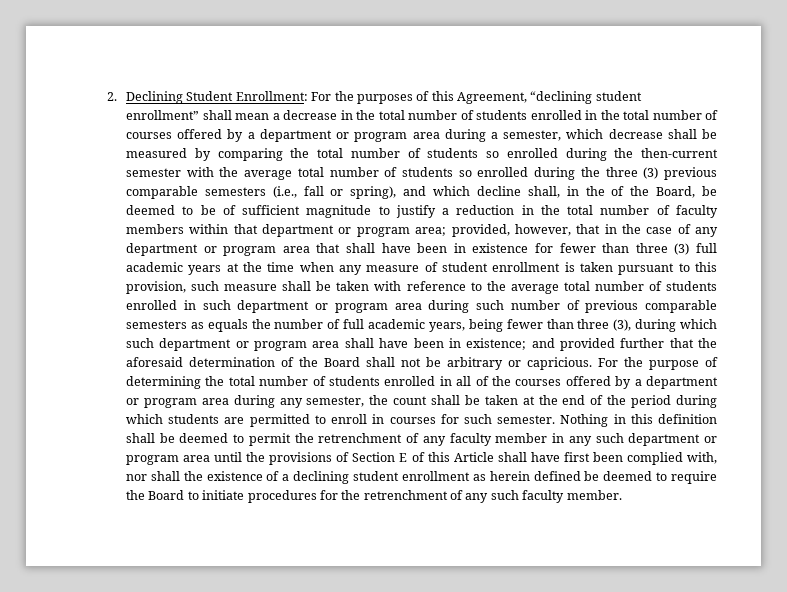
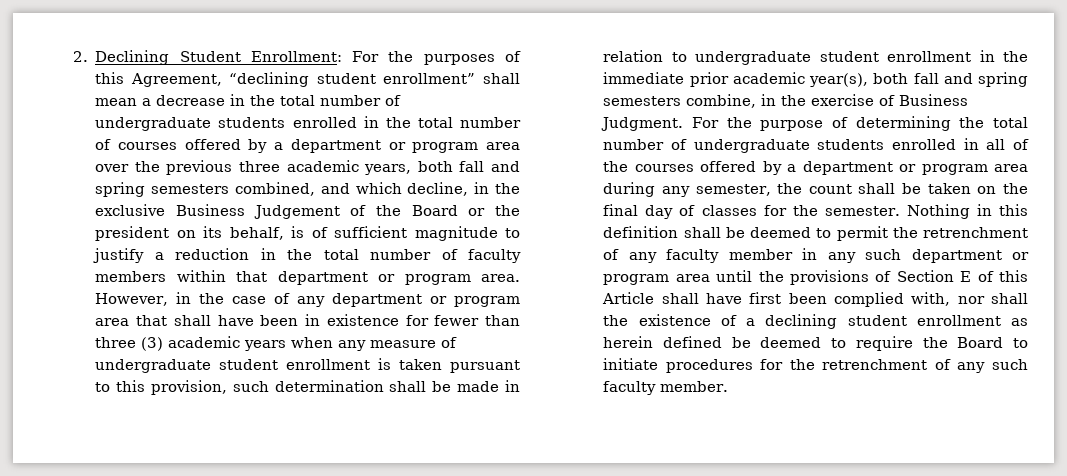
(474, 115) none -> [95,117,212,131] undergraduate
[444,129,718,142] [126,148,718,161] [126,167,718,180] [126,186,717,199] [126,205,216,215] during a semester, which decrease shall be measured by comparing the total number of students so enrolled during the then-current semester with the average total number of students so enrolled during the three (3) previous comparable semesters (i.e., fall or spring), and which decline shall, in the of the Board, be deemed to be -> [95,160,520,175] [95,182,520,197] [95,204,520,219] [95,226,305,241] over the previous three academic years, both fall and spring semesters combined, and which decline, in the exclusive Business Judgement of the Board or the president on its behalf, is
[415,224,601,237] area; provided, however, that -> [481,274,520,282] [95,293,169,306] area. However,
[696,243,718,253] full -> (164, 344) none
[226,262,295,272] at the time -> (287, 345) none
(438, 267) none -> [95,359,212,373] undergraduate
[224,281,718,294] [126,300,717,313] [126,319,717,332] [126,338,717,351] [126,357,593,370] measure shall be taken with reference to the average total number of students enrolled in such department or program area during such number of previous comparable semesters as equals the number of full academic years, being fewer than three (3), during which such department or program area shall have been in existence; and provided further that the aforesaid determination of the Board shall not be arbitrary or capricious. -> [274,380,520,392] [603,50,1028,65] [603,72,1028,87] [603,94,969,108] [601,117,684,131] determination shall be made in relation to undergraduate student enrollment in the immediate prior academic year(s), both fall and spring semesters combine, in the exercise of Business Judgment.
(326, 381) none -> [693,139,810,153] undergraduate
[522,395,717,408] [126,414,492,427] at the end of the period during which students are permitted to enroll in courses for such -> [977,183,1028,194] [603,204,818,219] on the final day of classes for the

